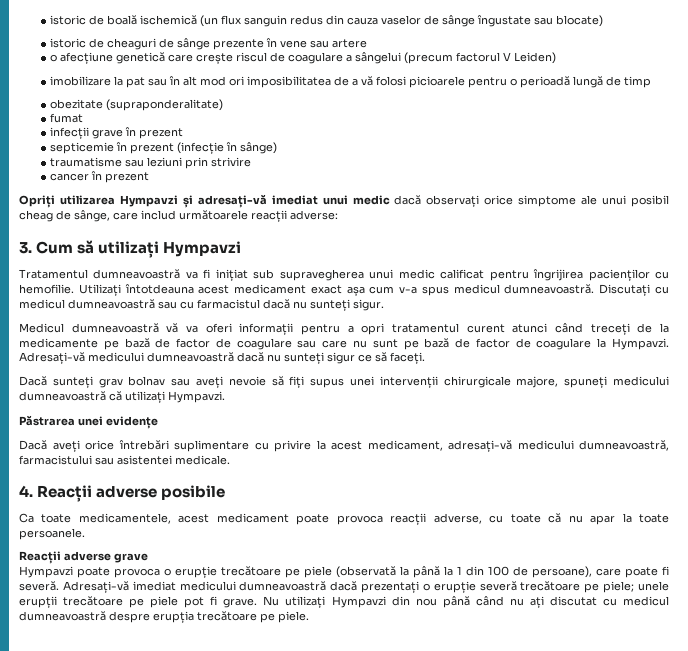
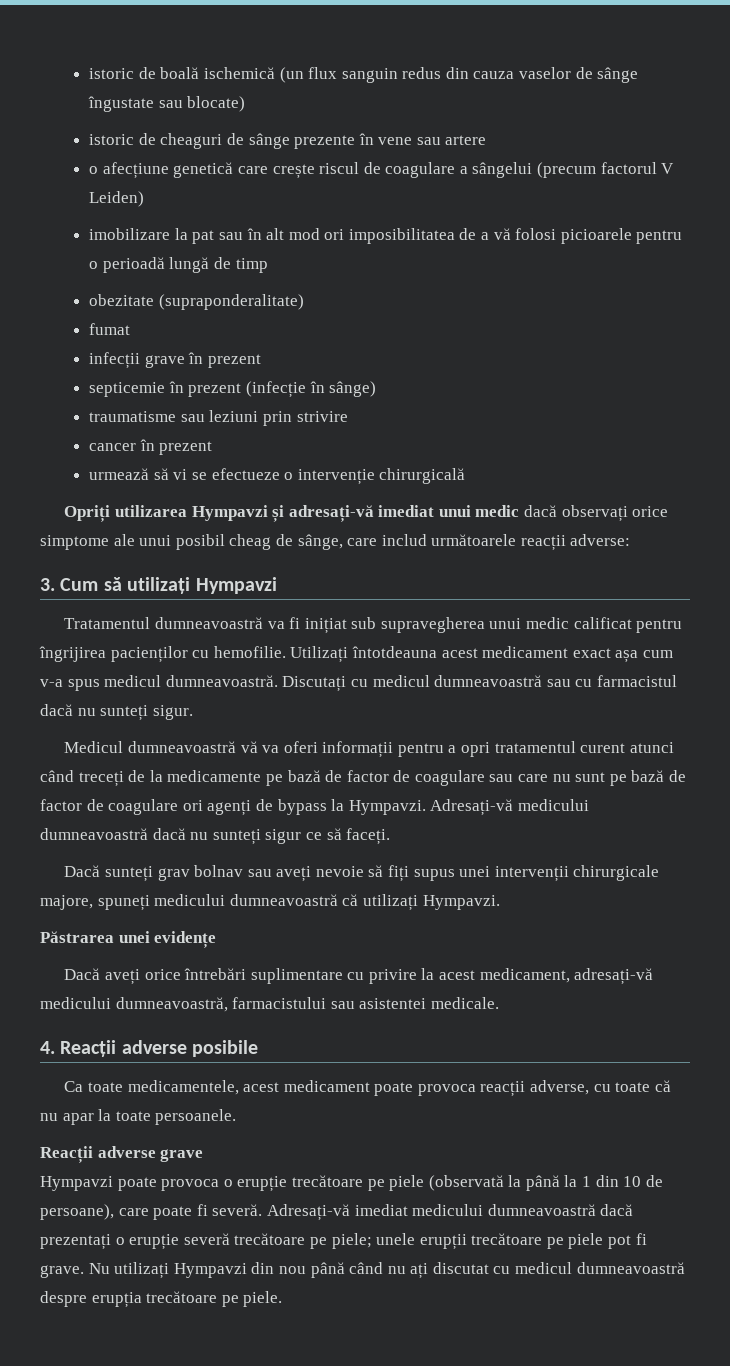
(150, 177) none -> [89,468,466,485] // urmează să vi se efectueze o intervenție chirurgicală
(592, 344) none -> [182,799,327,816] ori agenți de bypass
[488,566,509,576] 100 -> [623,1176,642,1187] 10

